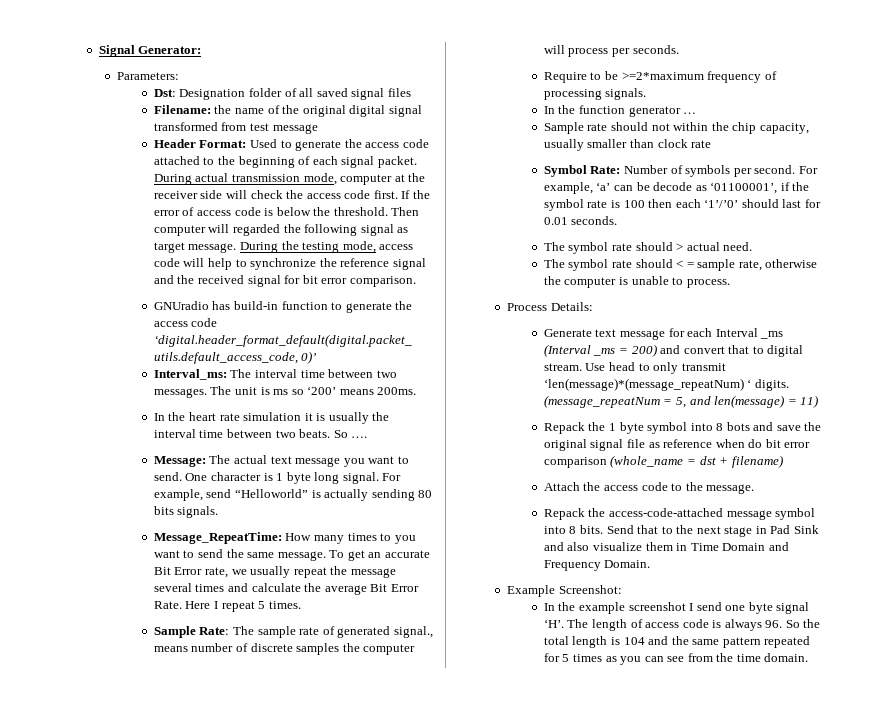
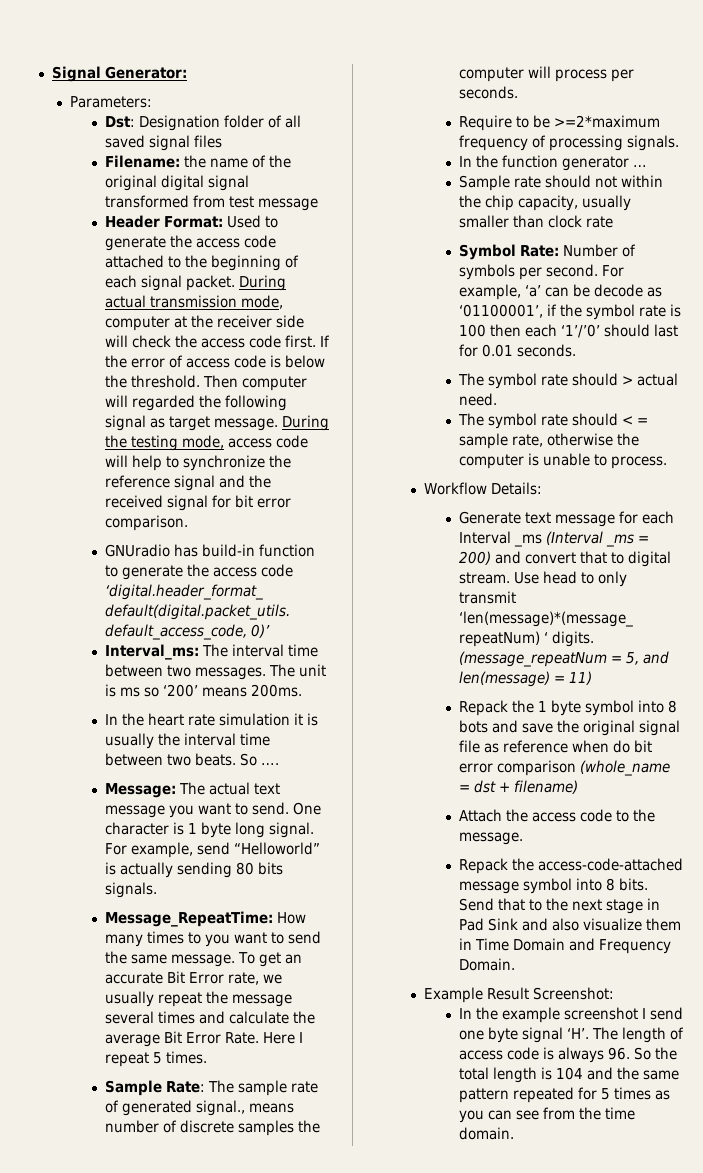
[507,303,548,311] Process -> [423,482,487,495] Workflow
(556, 591) none -> [486,987,529,1000] Result

